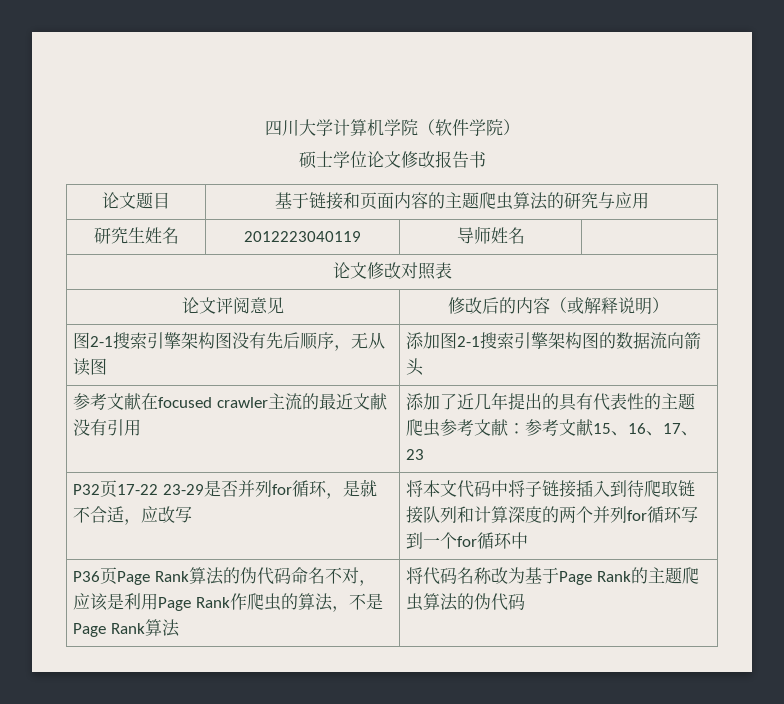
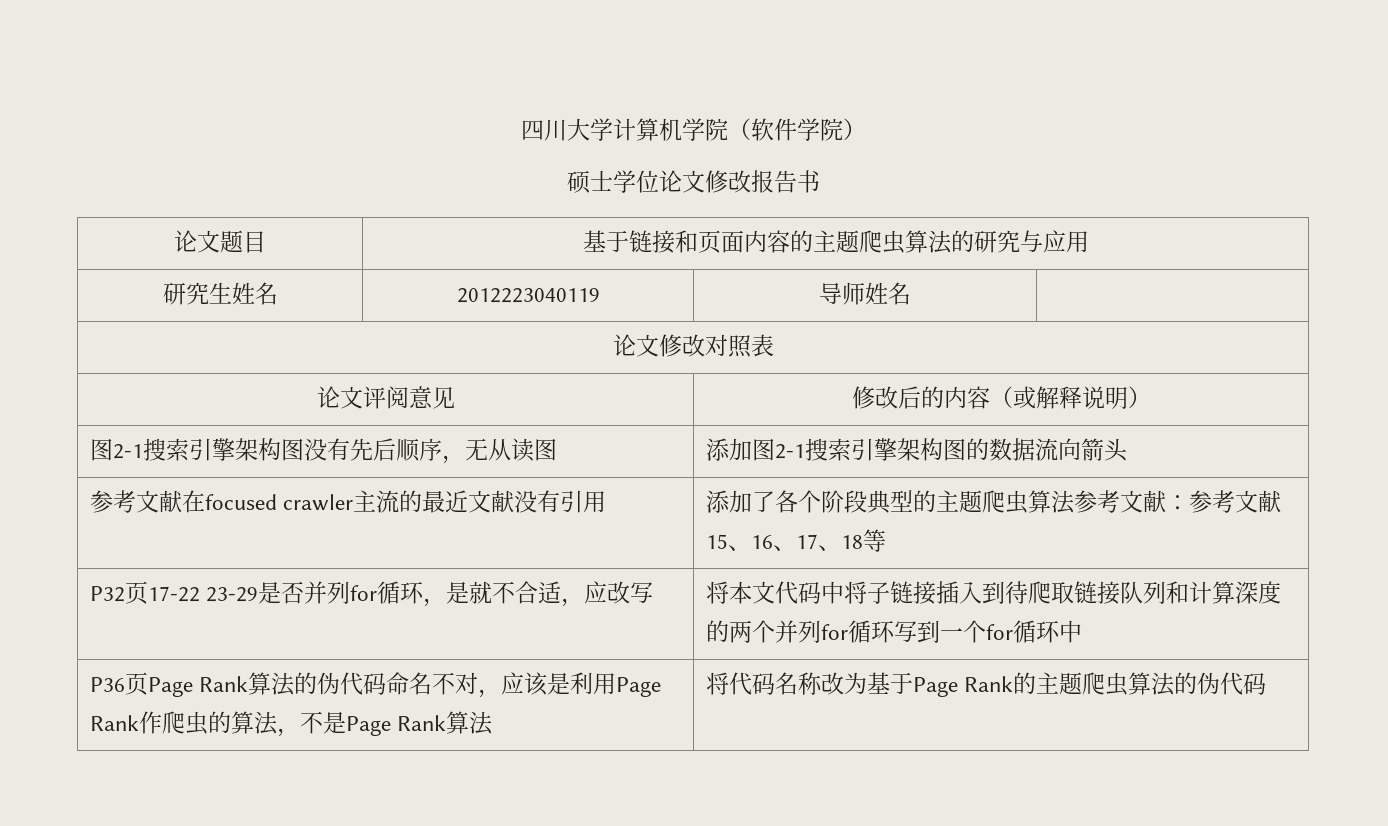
[457,392,696,411] [406,419,441,437] 近几年提出的具有代表性的主题爬虫 -> [775,490,1076,514] 各个阶段典型的主题爬虫算法
[406,449,425,460] 23 -> [841,529,887,552] 18等

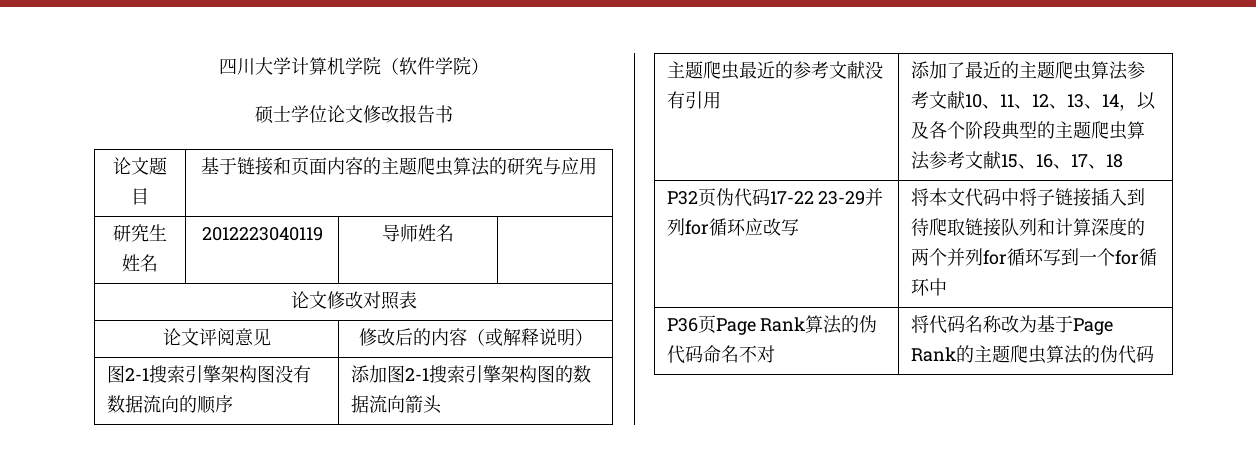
[350,438,397,461] 先后 -> [106,395,197,413] 数据流向的
[442,438,558,464] ，无从读图 -> (233, 404) none
[90,490,607,513] [706,490,776,513] 参考文献在focused crawler主流的最近文献没有引用 | 添加了 -> [666,61,883,80] [666,91,721,109] [910,61,1145,80] [910,91,1156,111] [910,121,929,139] 主题爬虫最近的参考文献没有引用 | 添加了最近的主题爬虫算法参考文献10、11、12、13、14，以及
[1166,490,1282,513] ：参考文献 -> (1001, 160) none
[863,529,887,552] 等 -> (1123, 161) none
(149, 592) none -> [715,188,770,207] 伪代码
[258,581,585,607] 是否并列for循环，是就不合适， -> [865,188,884,206] [666,218,746,236] 并列for循环
[478,672,662,698] [90,711,494,737] ，应该是利用Page Rank作爬虫的算法，不是Page Rank算法 -> (775, 354) none

